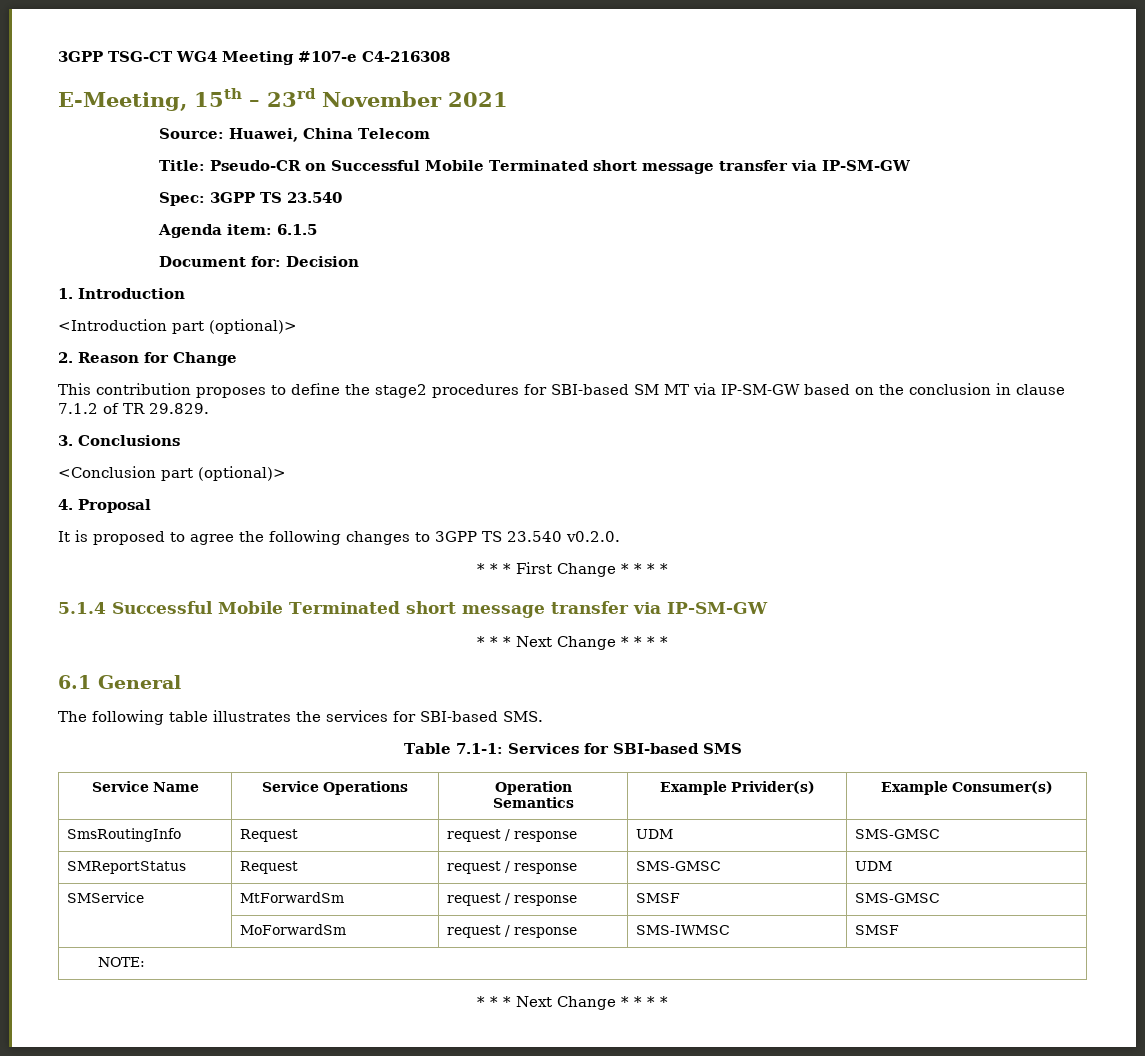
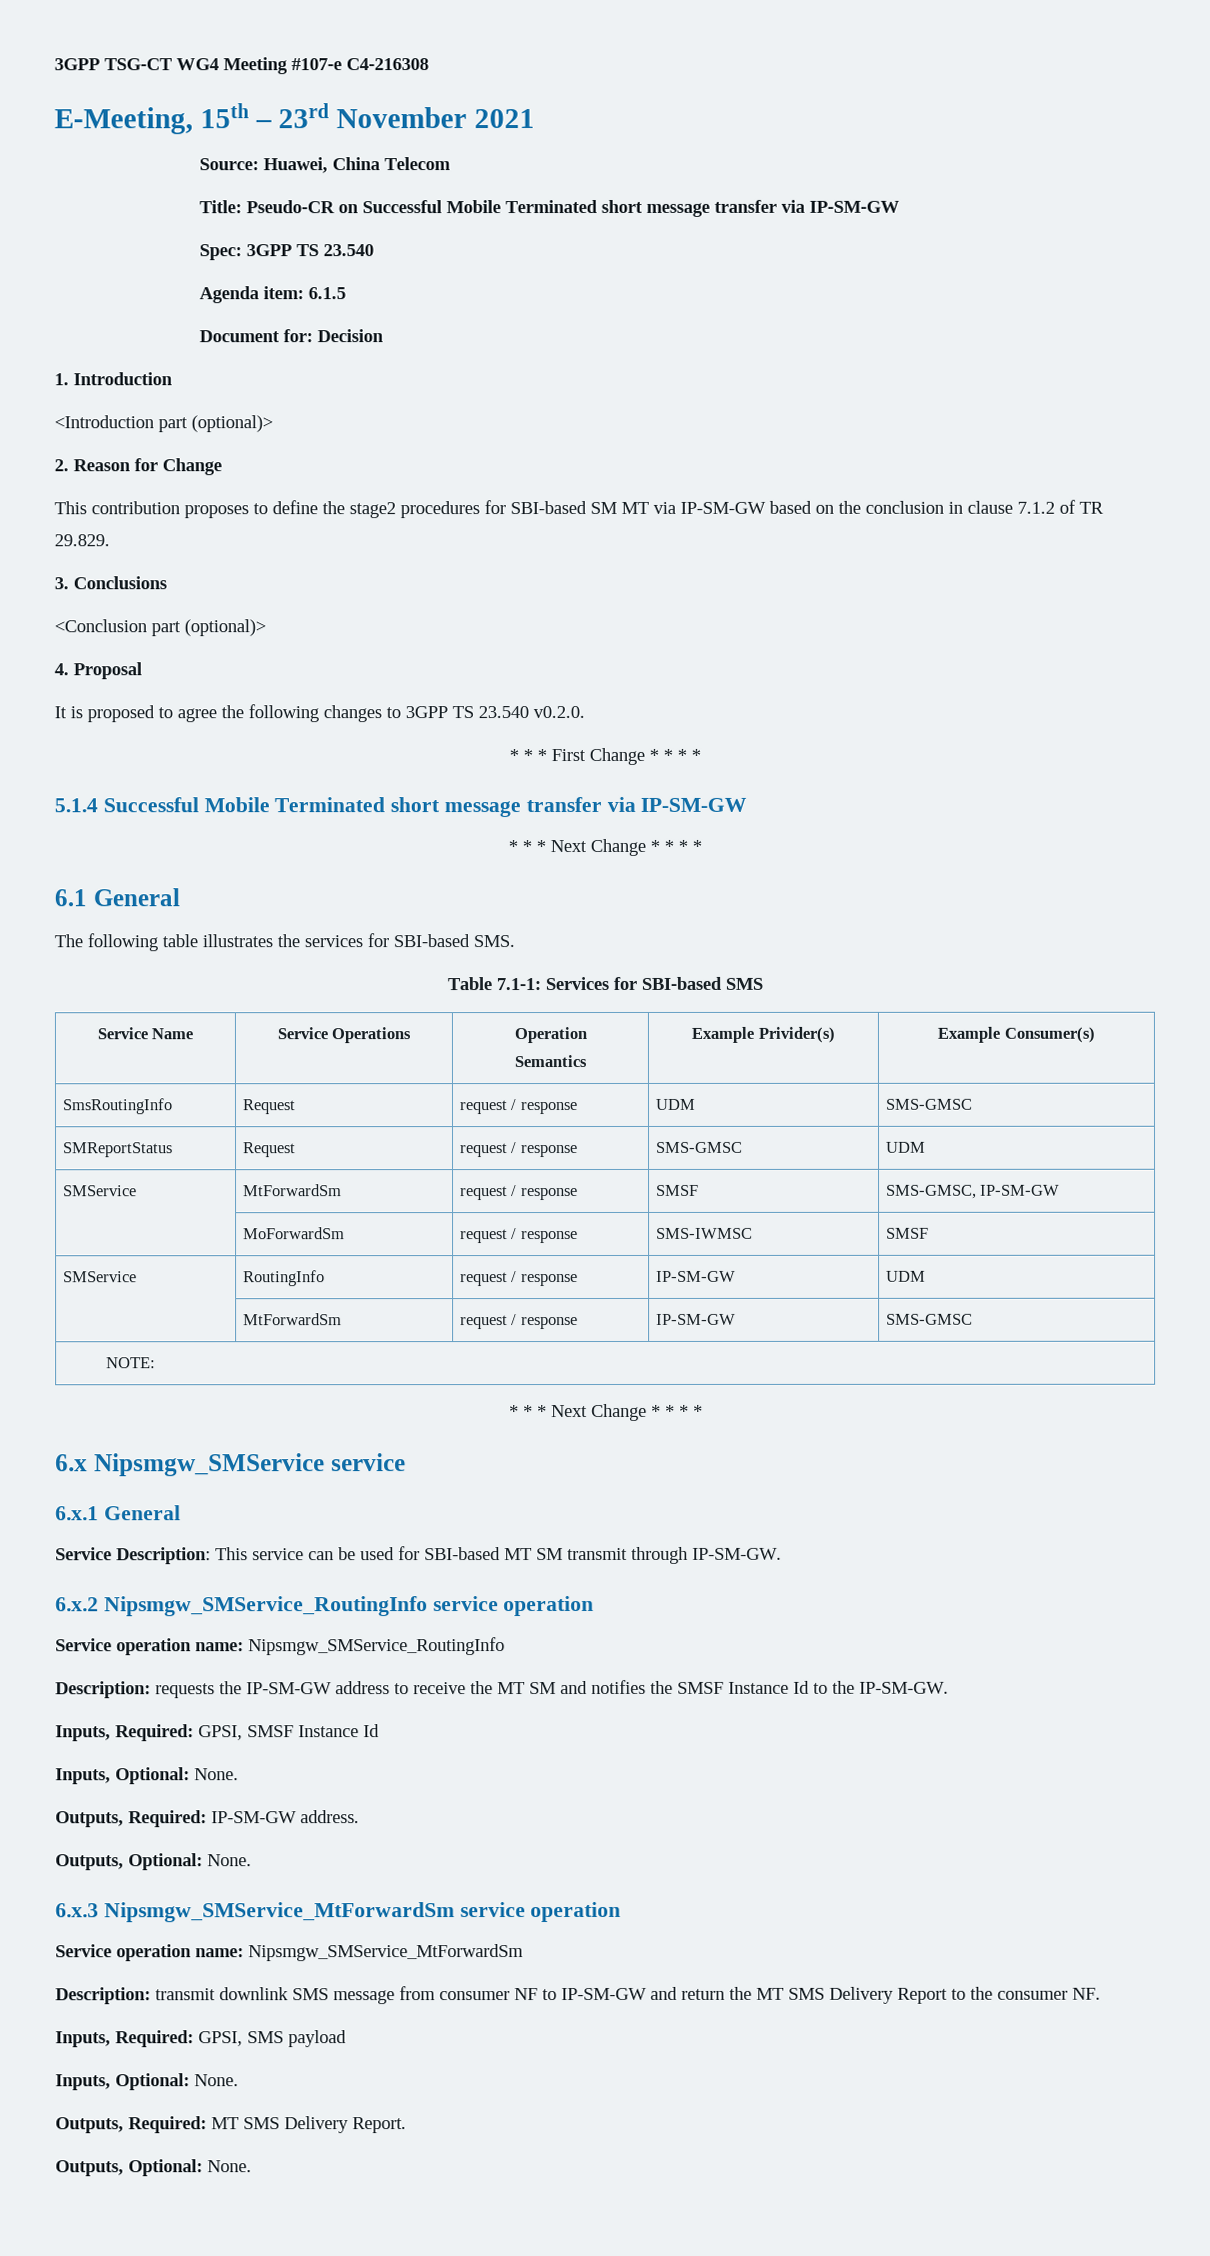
[855,893,941,903] SMS-GMSC -> [885,1184,1061,1199] SMS-GMSC, IP-SM-GW
(900, 930) none -> [62,1271,137,1283] [242,1270,325,1287] [459,1271,578,1287] [655,1270,736,1282] [885,1270,926,1282] [242,1313,342,1326] [459,1314,578,1330] [655,1313,736,1325] [885,1313,973,1325] // SMService | RoutingInfo | request / response | IP-SM-GW | UDM // | MtForwardSm | request / response | IP-SM-GW | SMS-GMSC
(668, 1001) none -> [55,1453,406,1477] [55,1505,181,1521] [55,1546,782,1565] [55,1596,595,1617] [55,1637,505,1656] [55,1679,949,1699] [55,1724,380,1742] [55,1767,239,1785] [55,1810,360,1828] [55,1853,252,1871] [55,1901,622,1923] [55,1944,524,1962] [55,1986,1101,2005] [55,2030,347,2048] [55,2073,239,2091] [55,2116,407,2134] [55,2159,252,2177] // 6.x Nipsmgw_SMService service // 6.x.1 General // Service Description: This service can be used for SBI-based MT SM transmit through IP-SM-GW. // 6.x.2 Nipsmgw_SMService_RoutingInfo service operation // Service operation name: Nipsmgw_SMService_RoutingInfo // Description: requests the IP-SM-GW address to receive the MT SM and notifies the SMSF Instance Id to the IP-SM-GW. // Inputs, Required: GPSI, SMSF Instance Id // Inputs, Optional: None. // Outputs, Required: IP-SM-GW address. // Outputs, Optional: None. // 6.x.3 Nipsmgw_SMService_MtForwardSm service operation // Service operation name: Nipsmgw_SMService_MtForwardSm // Description: transmit downlink SMS message from consumer NF to IP-SM-GW and return the MT SMS Delivery Report to the consumer NF. // Inputs, Required: GPSI, SMS payload // Inputs, Optional: None. // Outputs, Required: MT SMS Delivery Report. // Outputs, Optional: None.

